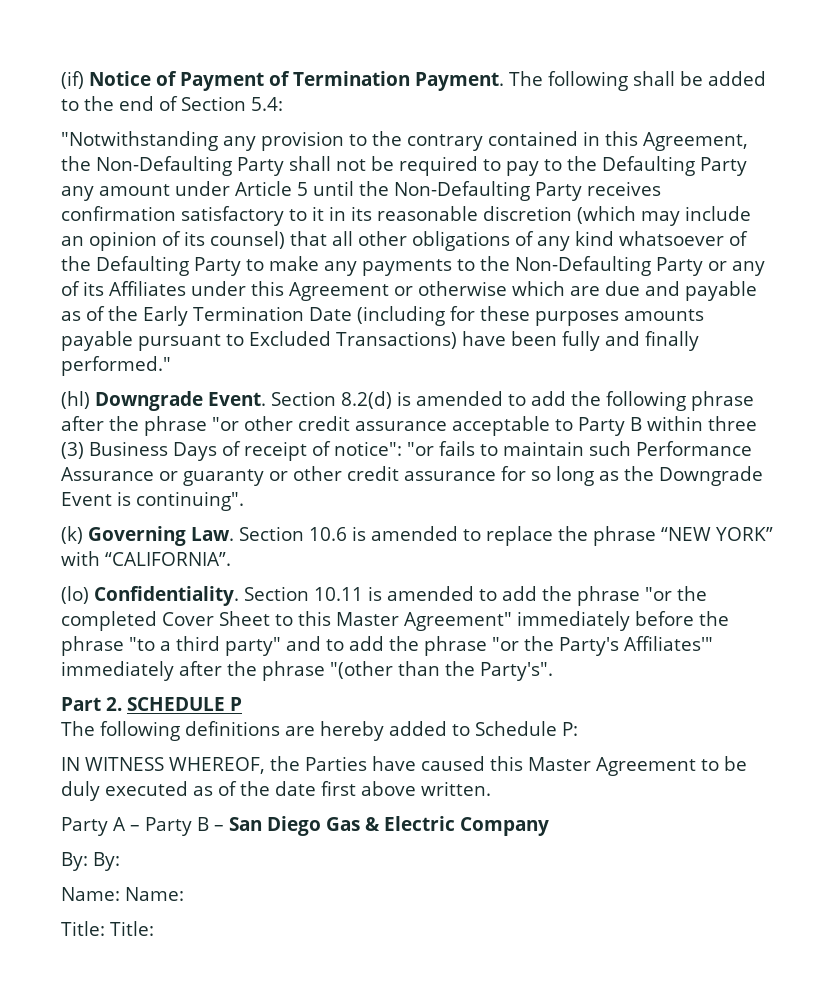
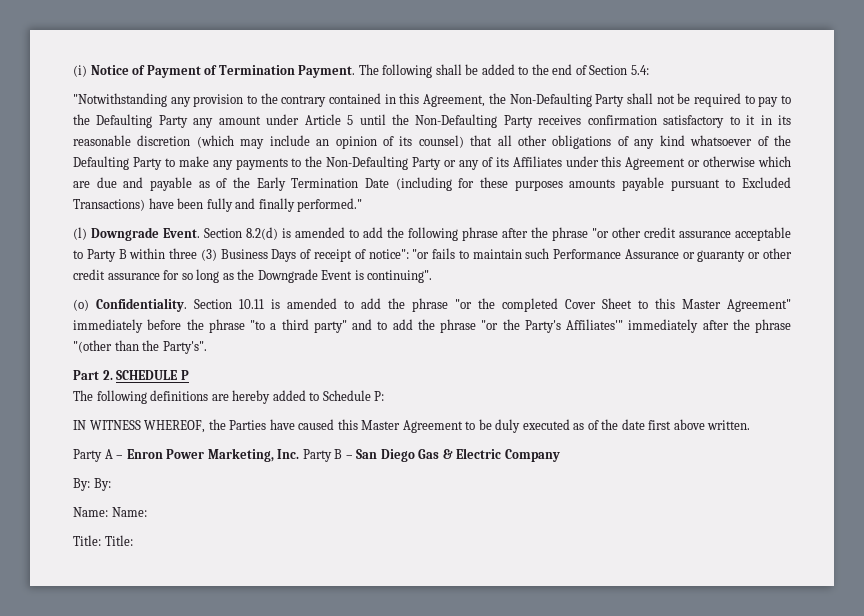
[61,71,84,89] (if) -> [73,65,87,77] (i)
[61,391,90,409] (hl) -> [73,227,87,240] (l)
[61,526,773,546] [61,551,231,566] [61,586,89,604] (k) Governing Law. Section 10.6 is amended to replace the phrase “NEW YORK” with “CALIFORNIA”. // (lo) -> [73,299,89,311] (o)
(140, 828) none -> [126,448,300,462] Enron Power Marketing, Inc.

